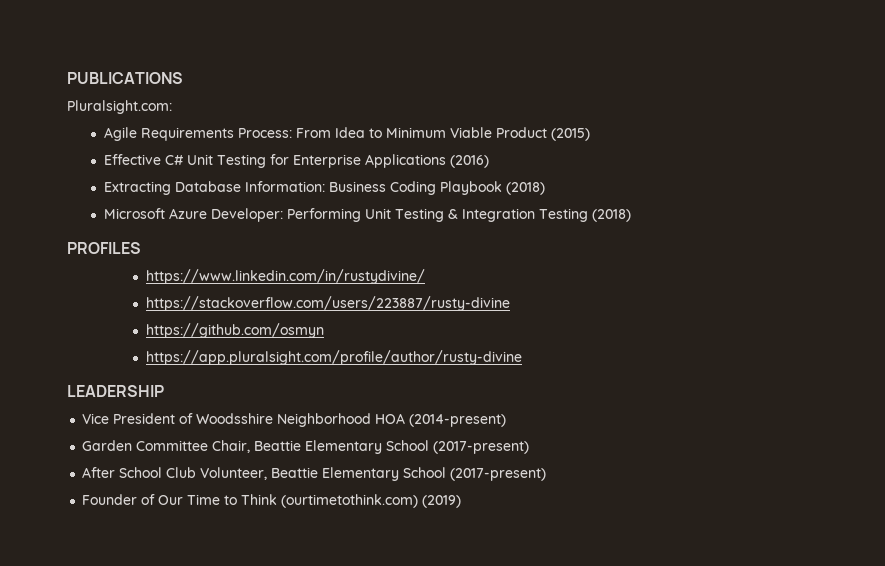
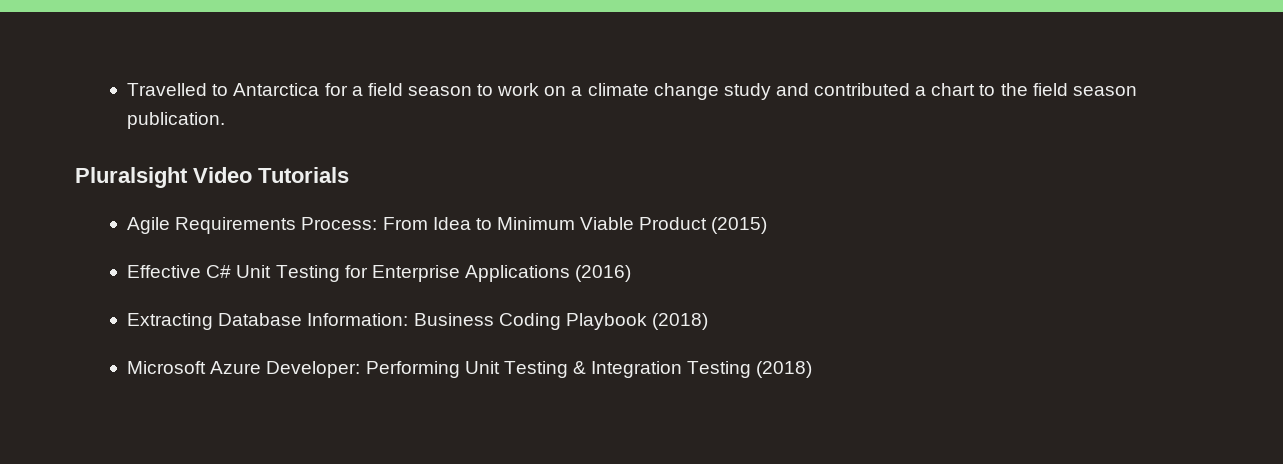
[67,72,183,84] [67,100,172,114] PUBLICATIONS // Pluralsight.com: -> [127,83,1137,100] [127,112,226,129] [75,167,349,188] Travelled to Antarctica for a field season to work on a climate change study and contributed a chart to the field season publication. // Pluralsight Video Tutorials
[67,242,141,254] [145,269,425,284] [145,296,510,311] [145,323,324,338] [145,350,522,365] [67,385,164,397] [82,413,507,427] [82,440,530,454] [82,467,547,481] [82,494,462,508] // PROFILES // https://www.linkedin.com/in/rustydivine/ // https://stackoverflow.com/users/223887/rusty-divine // https://github.com/osmyn // https://app.pluralsight.com/profile/author/rusty-divine // LEADERSHIP // Vice President of Woodsshire Neighborhood HOA (2014-present) // Garden Committee Chair, Beattie Elementary School (2017-present) // After School Club Volunteer, Beattie Elementary School (2017-present) // Founder of Our Time to Think (ourtimetothink.com) (2019) -> (813, 369) none

